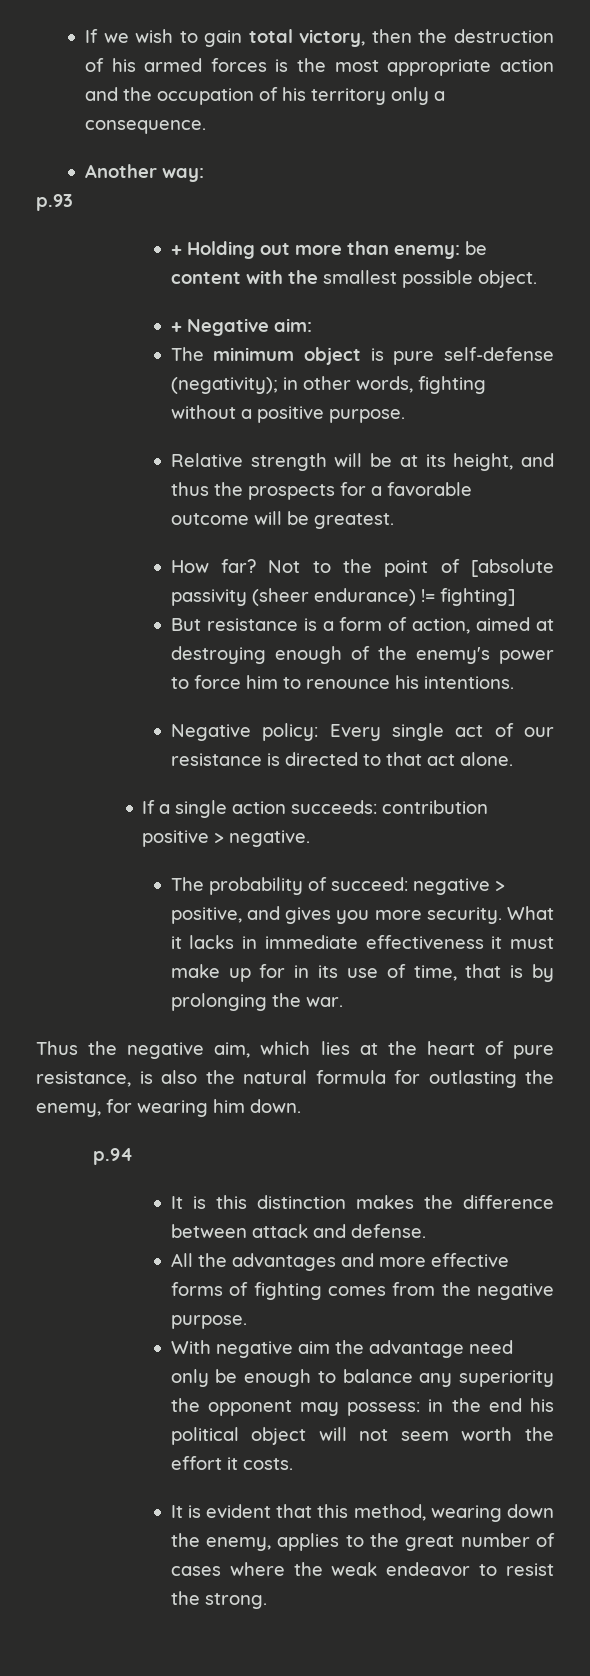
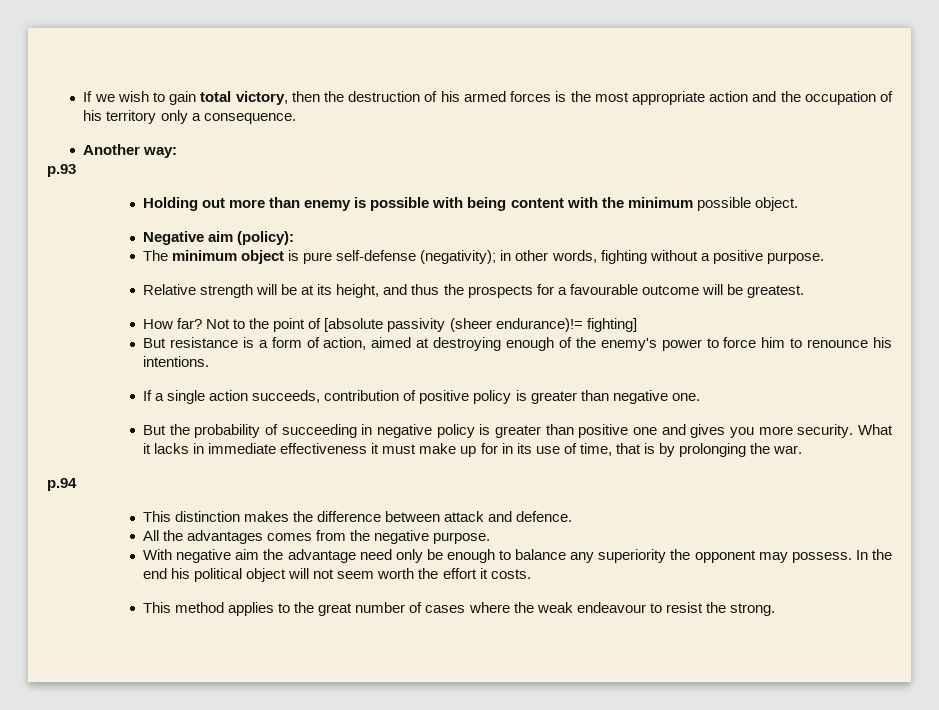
[170,245,182,255] + -> (76, 170) none
[393,241,487,259] enemy: be -> [304,197,507,211] enemy is possible with being
[322,270,397,284] smallest -> [627,197,693,208] minimum
[170,318,312,336] + Negative aim: -> [143,231,295,245] Negative aim (policy):
[386,482,472,496] favorable -> [569,284,638,295] favourable
[313,588,435,606] endurance) != -> [495,318,583,332] endurance)!=
[170,723,555,741] [170,752,513,766] [142,800,489,818] [142,830,311,847] [170,877,505,895] [170,907,242,924] Negative policy: Every single act of our resistance is directed to that act alone. // If a single action succeeds: contribution positive > negative. // The probability of succeed: negative > positive, -> [143,390,700,404] [143,424,658,438] If a single action succeeds, contribution of positive policy is greater than negative one. // But the probability of succeeding in negative policy is greater than positive one
[36,1041,555,1059] [36,1070,554,1088] [36,1099,301,1117] [93,1148,134,1165] [170,1195,247,1209] Thus the negative aim, which lies at the heart of pure resistance, is also the natural formula for outlasting the enemy, for wearing him down. // p.94 // It is this -> [47,478,77,491] [143,511,172,522] p.94 // This
[350,1224,426,1238] defense. -> [516,511,573,522] defence.
[340,1253,509,1267] [170,1282,322,1300] and more effective forms of fighting -> (264, 537) none
[347,1399,444,1416] possess: in -> [791,550,868,563] possess. In
[170,1504,554,1522] [170,1533,272,1551] It is evident that this method, wearing down the enemy, -> [143,602,225,613] This method
[386,1562,471,1576] endeavor -> [576,602,646,613] endeavour

